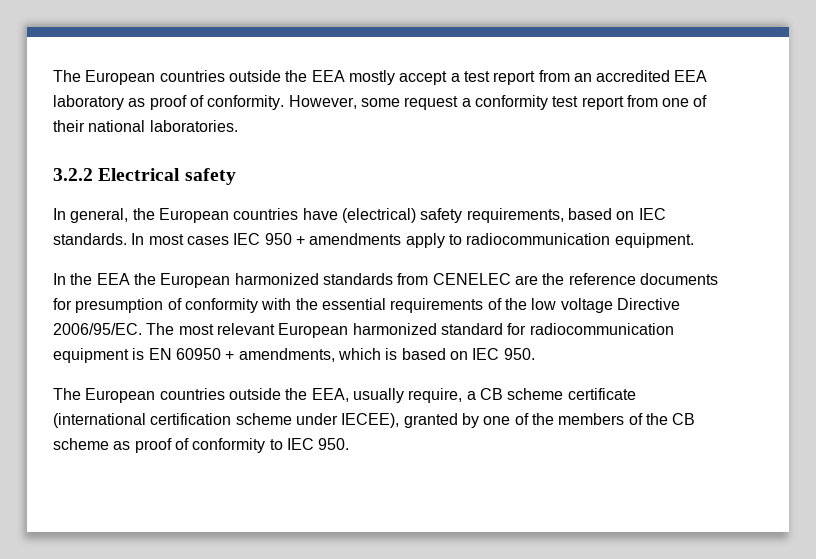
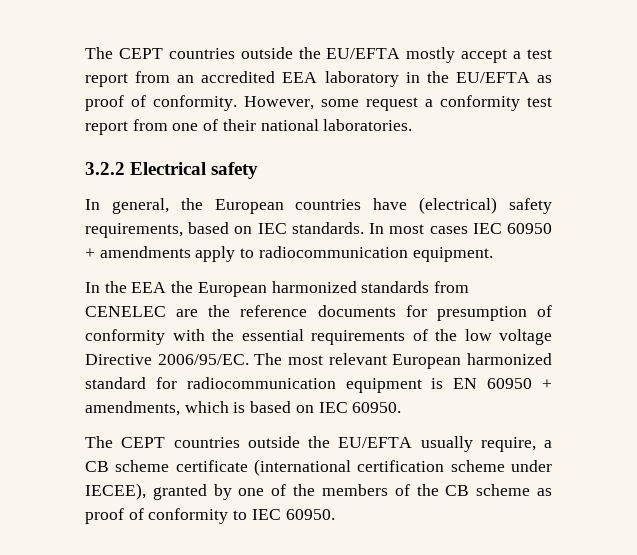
[53,70,345,85] The European countries outside the EEA -> [85,47,401,59] The CEPT countries outside the EU/EFTA
(124, 102) none -> [405,71,530,83] in the EU/EFTA
[264,233,292,245] 950 -> [507,223,552,234] 60950
[503,348,535,360] [53,388,349,403] 950. // The European countries outside the EEA, -> [352,402,402,413] [85,436,413,448] 60950. // The CEPT countries outside the EU/EFTA
[318,438,350,450] 950. -> [285,509,335,520] 60950.

